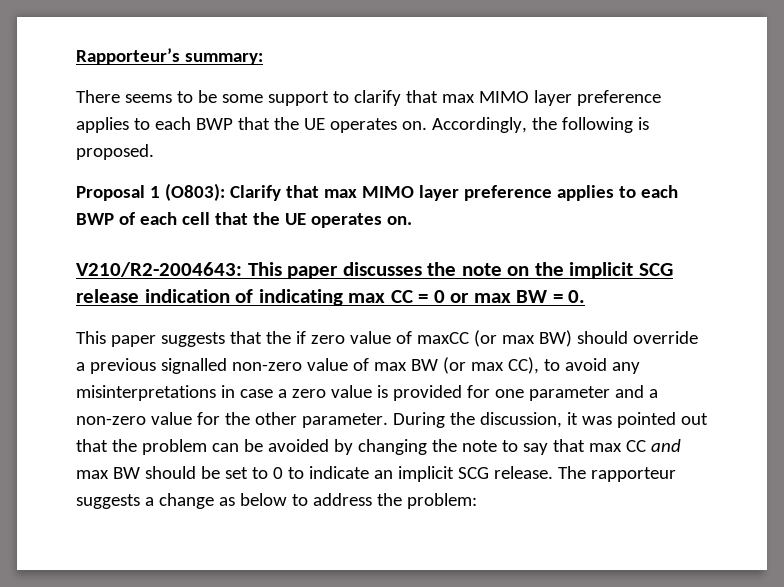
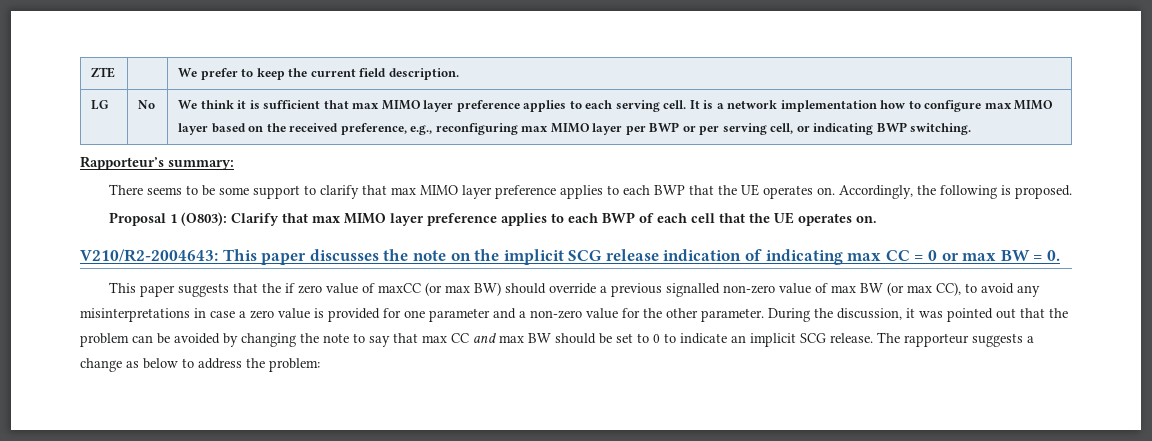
(76, 56) none -> [91,67,116,78] [178,68,459,80] [91,100,110,110] [138,100,156,109] [178,100,1054,112] [178,122,972,135] ZTE | | We prefer to keep the current field description. // LG | No | We think it is sufficient that max MIMO layer preference applies to each serving cell. It is a network implementation how to configure max MIMO layer based on the received preference, e.g., reconfiguring max MIMO layer per BWP or per serving cell, or indicating BWP switching. //

